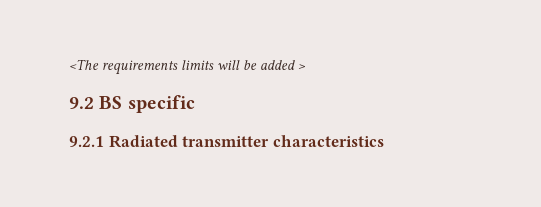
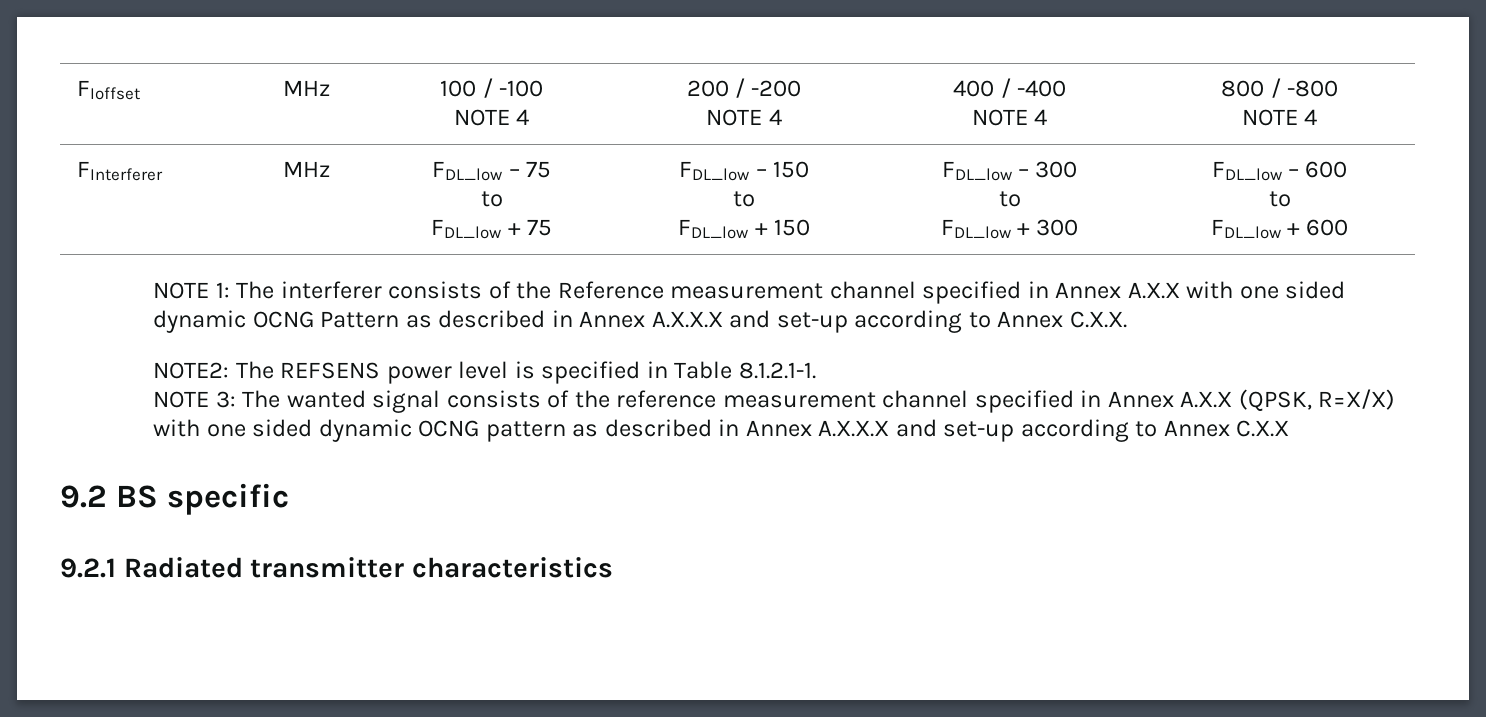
[69,59,306,75] <The requirements limits will be added > -> [77,80,141,100] [283,80,330,96] [440,78,543,98] [453,109,530,126] [686,78,802,98] [706,109,782,126] [953,78,1066,98] [971,109,1048,126] [1221,78,1338,98] [1241,109,1318,126] [77,161,164,181] [283,161,330,177] [432,161,551,181] [480,191,503,207] [431,219,552,239] [679,161,809,181] [733,191,755,207] [678,219,810,239] [941,161,1078,181] [998,191,1021,207] [940,219,1079,239] [1211,161,1348,181] [1268,191,1291,207] [1210,219,1349,239] [153,281,1346,304] [153,310,1127,333] [153,361,816,384] [153,389,1396,413] [153,419,1290,442] FIoffset | MHz | 100 / -100 // NOTE 4 | 200 / -200 // NOTE 4 | 400 / -400 // NOTE 4 | 800 / -800 // NOTE 4 // FInterferer | MHz | FDL_low – 75 // to // FDL_low + 75 | FDL_low – 150 // to // FDL_low + 150 | FDL_low – 300 // to // FDL_low + 300 | FDL_low – 600 // to // FDL_low + 600 // NOTE 1: The interferer consists of the Reference measurement channel specified in Annex A.X.X with one sided dynamic OCNG Pattern as described in Annex A.X.X.X and set-up according to Annex C.X.X. // NOTE2: The REFSENS power level is specified in Table 8.1.2.1-1. // NOTE 3: The wanted signal consists of the reference measurement channel specified in Annex A.X.X (QPSK, R=X/X) with one sided dynamic OCNG pattern as described in Annex A.X.X.X and set-up according to Annex C.X.X

